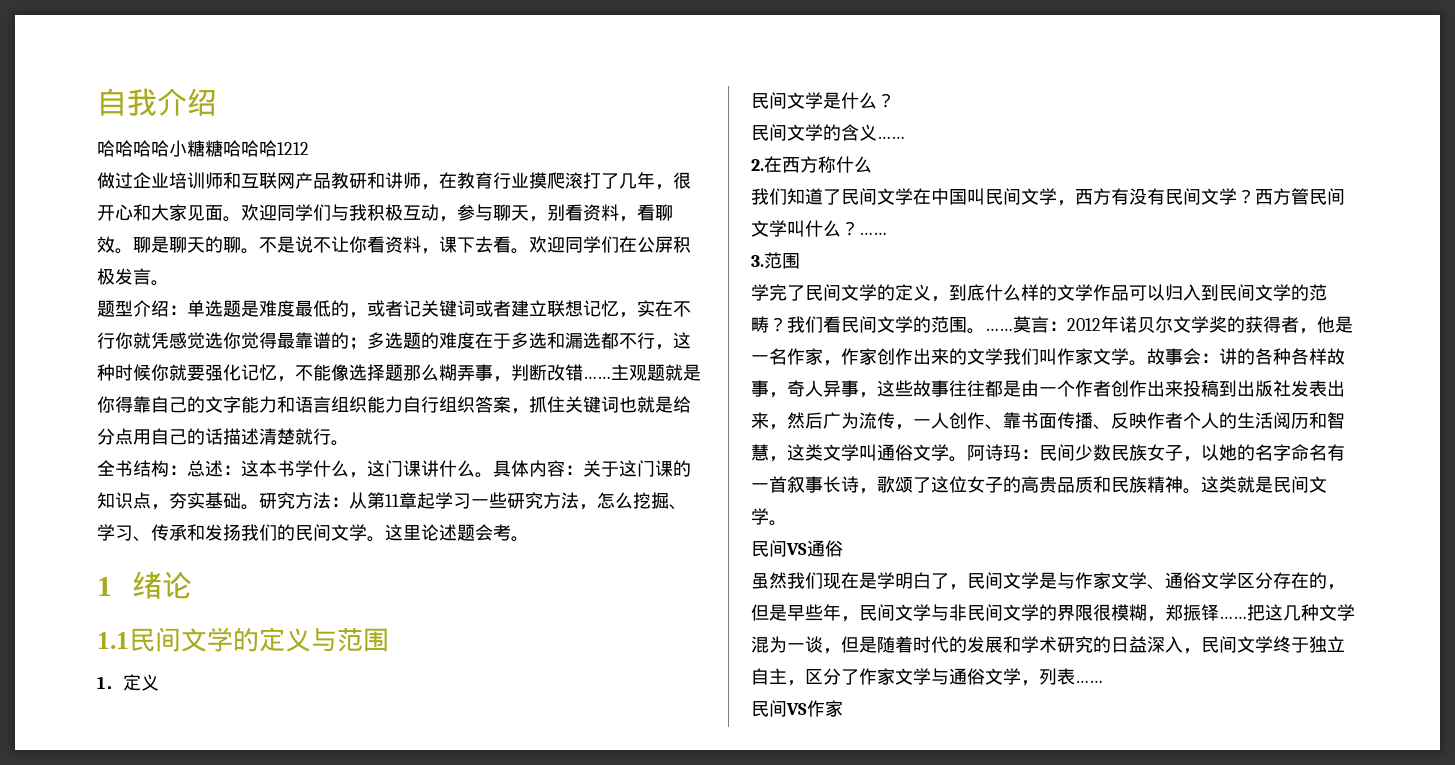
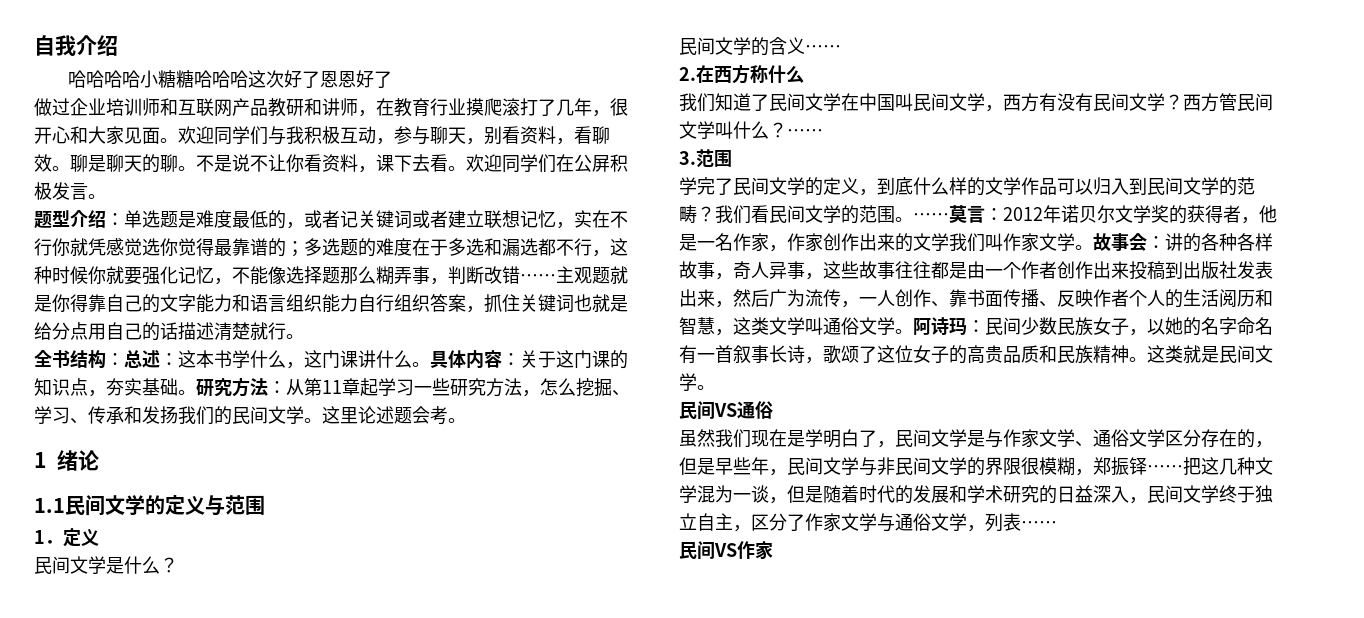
[277,142,309,155] 1212 -> [247,70,392,88] 这次好了恩恩好了

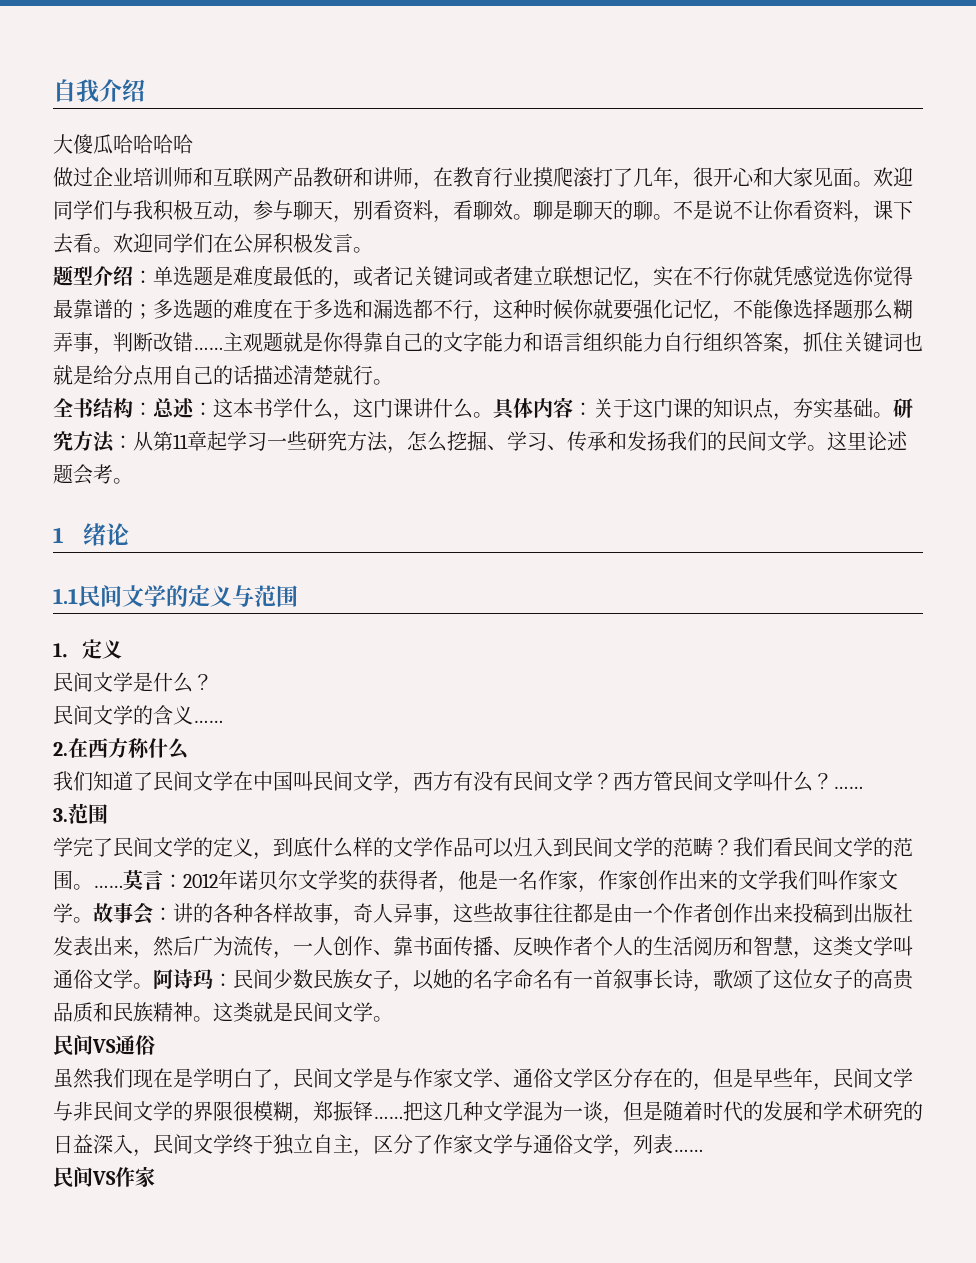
(118, 45) none -> [53,134,113,154] 大傻瓜
[139,70,392,88] 小糖糖哈哈哈这次好了恩恩好了 -> (193, 144) none

